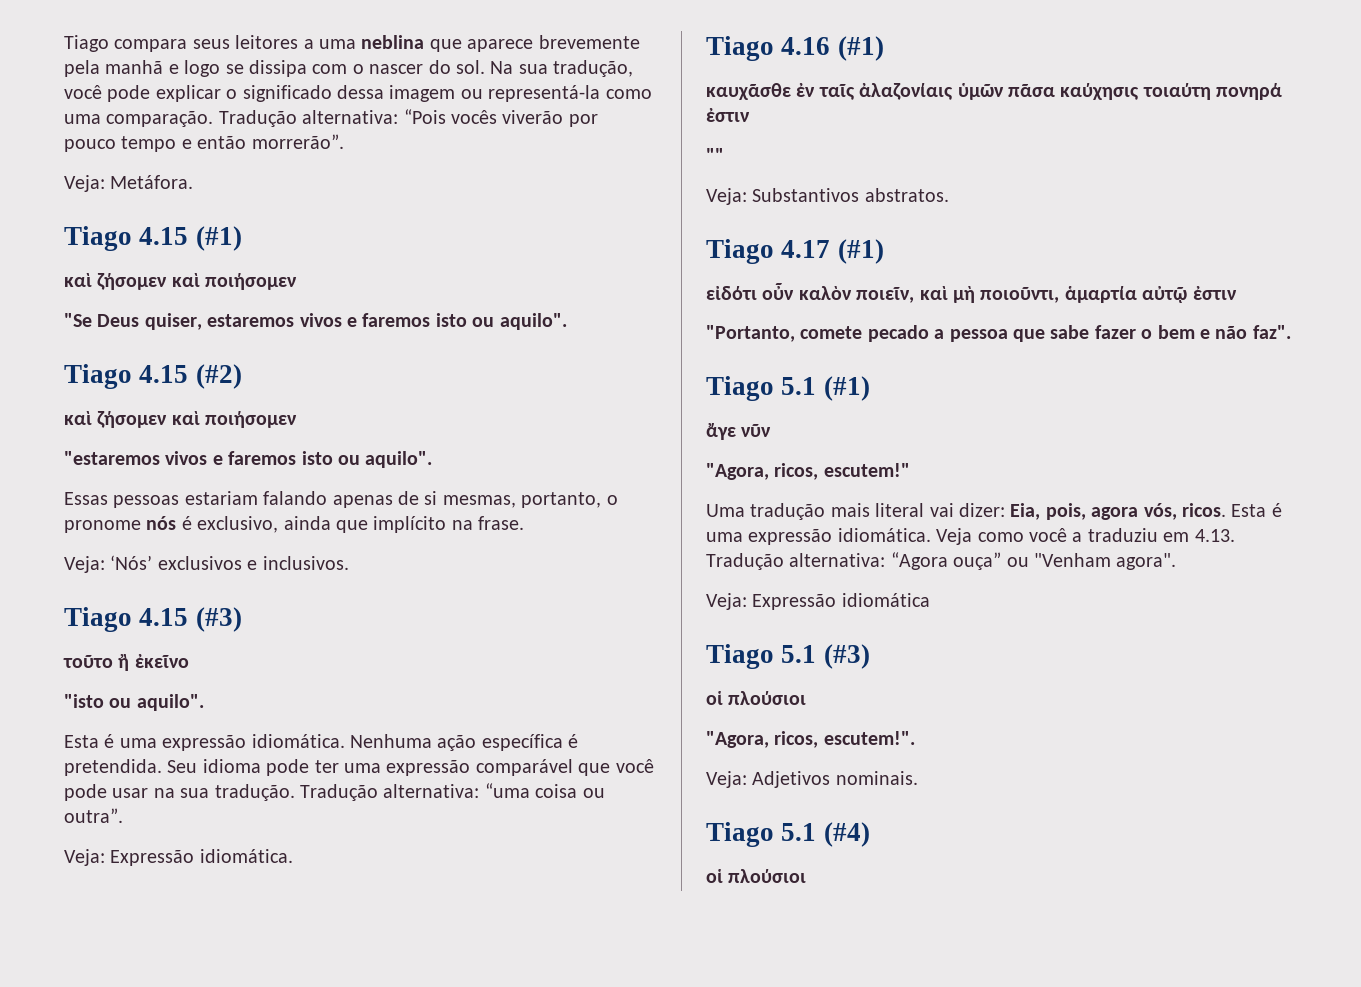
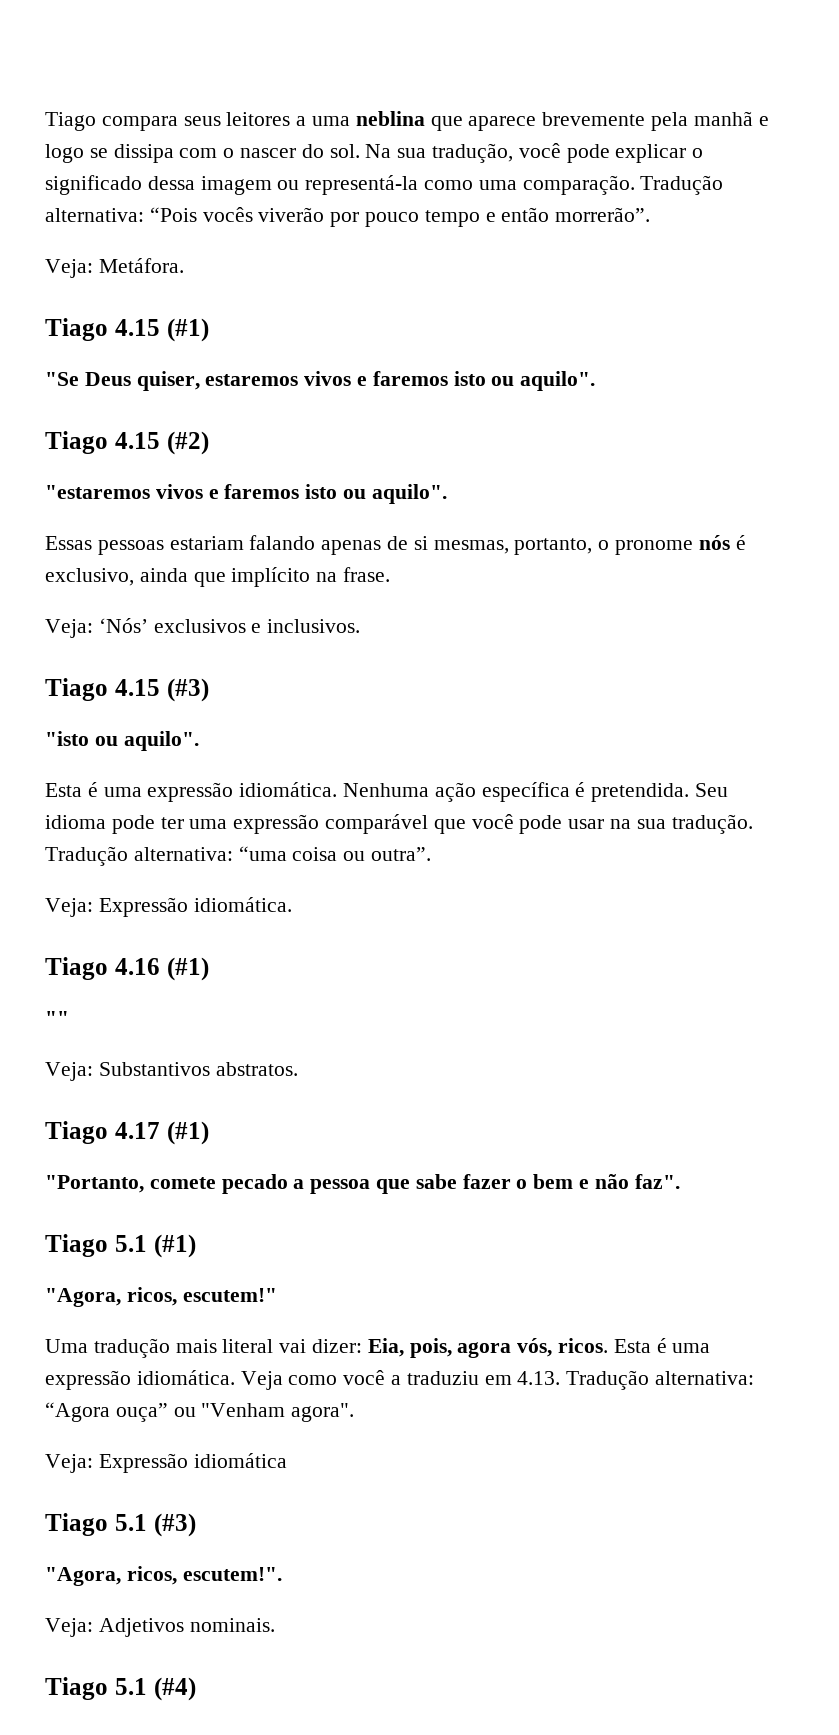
[64,273,298,290] // καὶ ζήσομεν καὶ ποιήσομεν -> (209, 330) none
[64,411,298,428] // καὶ ζήσομεν καὶ ποιήσομεν -> (209, 443) none
[63,654,189,671] // τοῦτο ἢ ἐκεῖνο -> (209, 690) none
[706,83,1283,100] [706,108,750,122] // καυχᾶσθε ἐν ταῖς ἀλαζονίαις ὑμῶν πᾶσα καύχησις τοιαύτη πονηρά ἐστιν -> (209, 969) none
[706,283,1237,303] // εἰδότι οὖν καλὸν ποιεῖν, καὶ μὴ ποιοῦντι, ἁμαρτία αὐτῷ ἐστιν -> (209, 1133) none
[706,423,772,440] // ἄγε νῦν -> (196, 1246) none
[706,691,807,705] // οἱ πλούσιοι -> (196, 1525) none
[706,869,807,883] // οἱ πλούσιοι -> (196, 1689) none

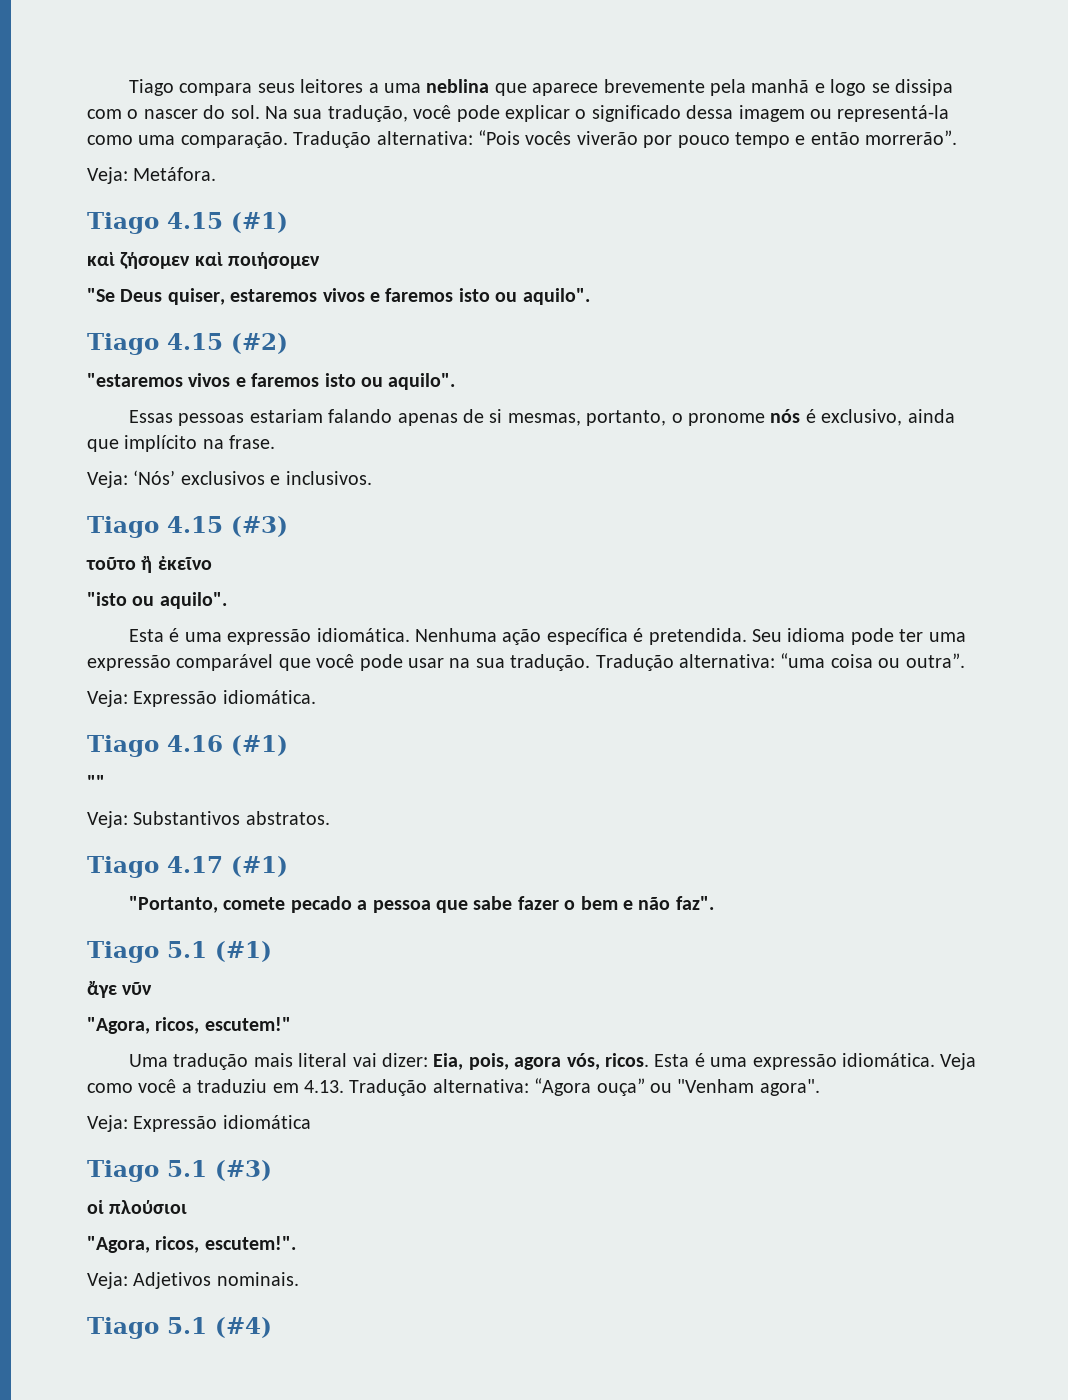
(209, 330) none -> [87,252,321,269] // καὶ ζήσομεν καὶ ποιήσομεν
(209, 690) none -> [86,556,212,573] // τοῦτο ἢ ἐκεῖνο
(196, 1246) none -> [87,981,153,998] // ἄγε νῦν
(196, 1525) none -> [87,1200,188,1214] // οἱ πλούσιοι

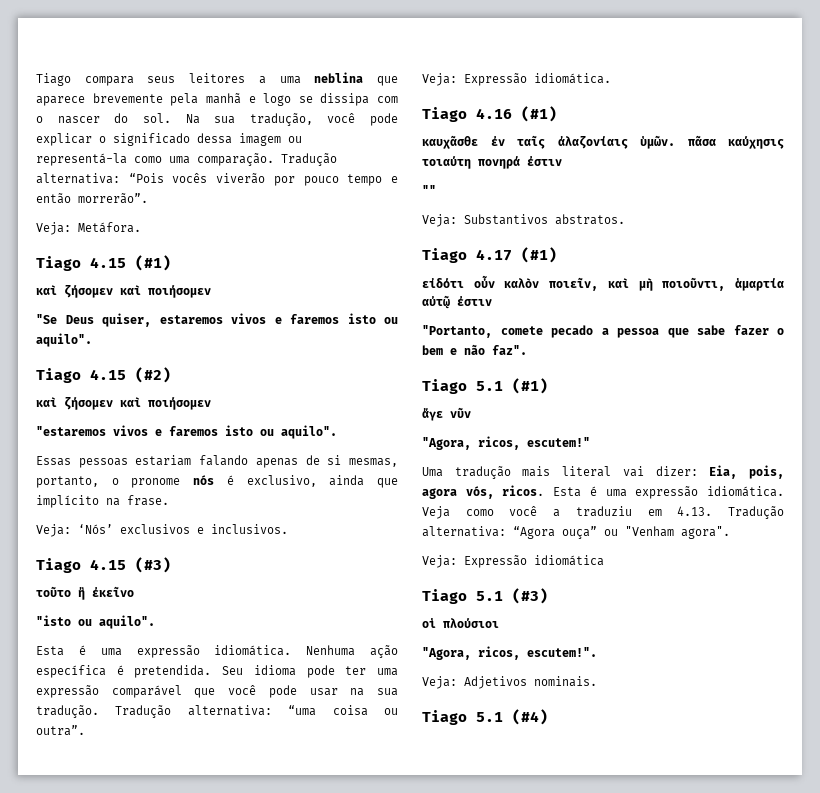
(288, 343) none -> [36,397,211,410] // καὶ ζήσομεν καὶ ποιήσομεν
(288, 745) none -> [422,135,784,149] [422,156,562,169] // καυχᾶσθε ἐν ταῖς ἀλαζονίαις ὑμῶν. πᾶσα καύχησις τοιαύτη πονηρά ἐστιν
(288, 866) none -> [422,275,784,291] [422,295,492,309] // εἰδότι οὖν καλὸν ποιεῖν, καὶ μὴ ποιοῦντι, ἁμαρτία αὐτῷ ἐστιν

